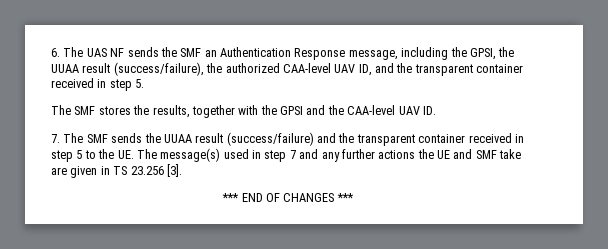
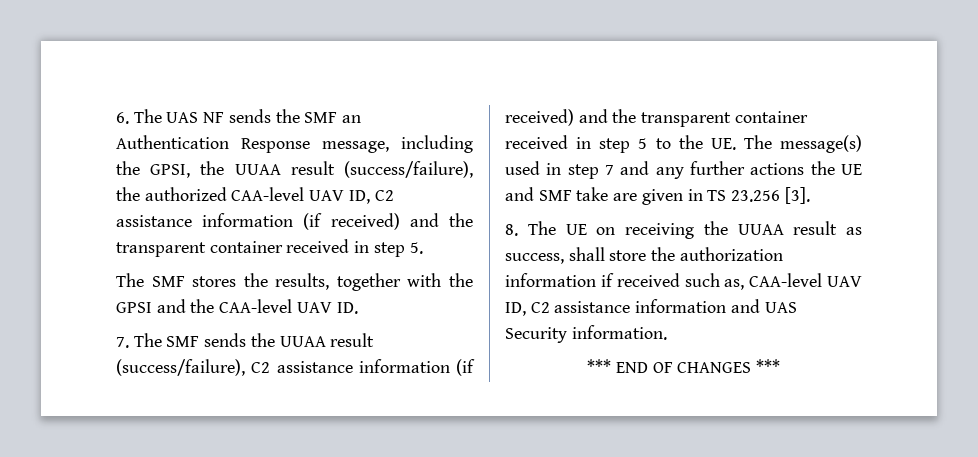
(372, 70) none -> [374,190,394,201] [116,213,400,230] C2 assistance information (if received)
[226,132,314,146] (success/failure) -> [116,359,475,376] [505,109,574,126] (success/failure), C2 assistance information (if received)
(182, 170) none -> [505,221,862,239] [505,247,783,264] [505,273,862,290] [505,299,797,316] [505,325,667,343] // 8. The UE on receiving the UUAA result as success, shall store the authorization information if received such as, CAA-level UAV ID, C2 assistance information and UAS Security information.

